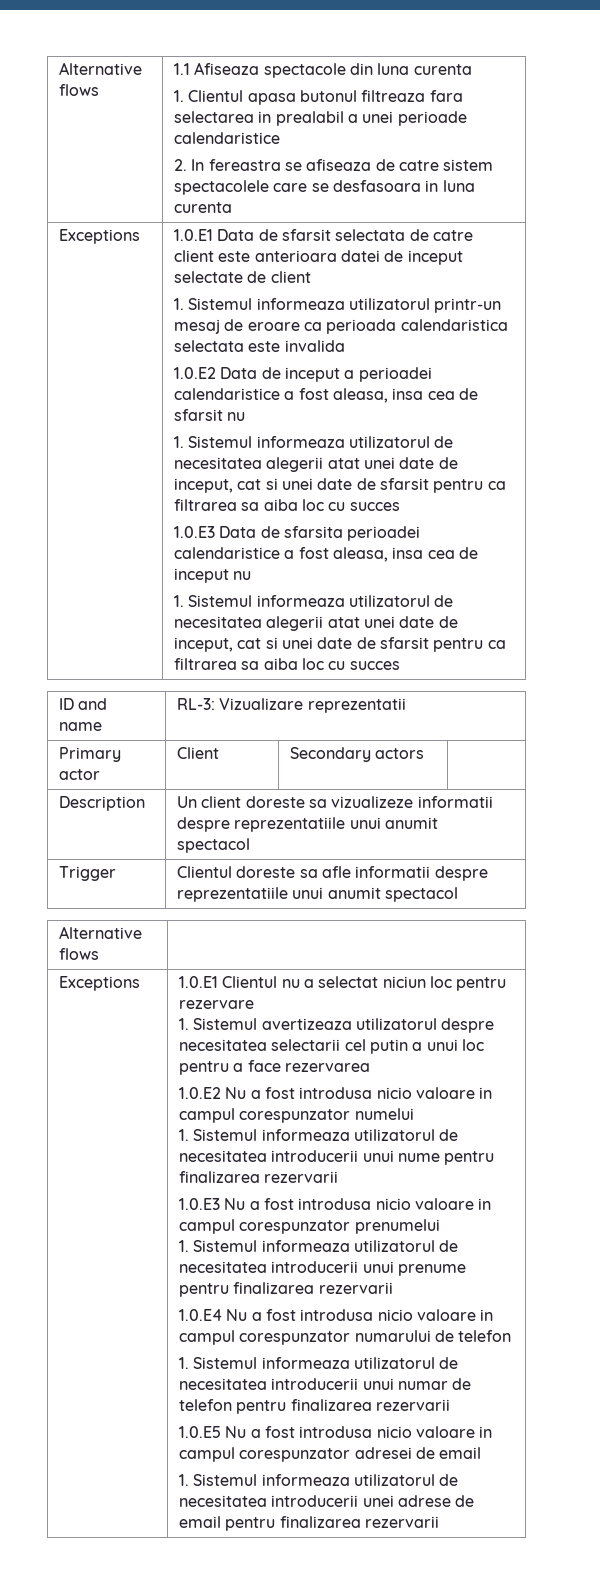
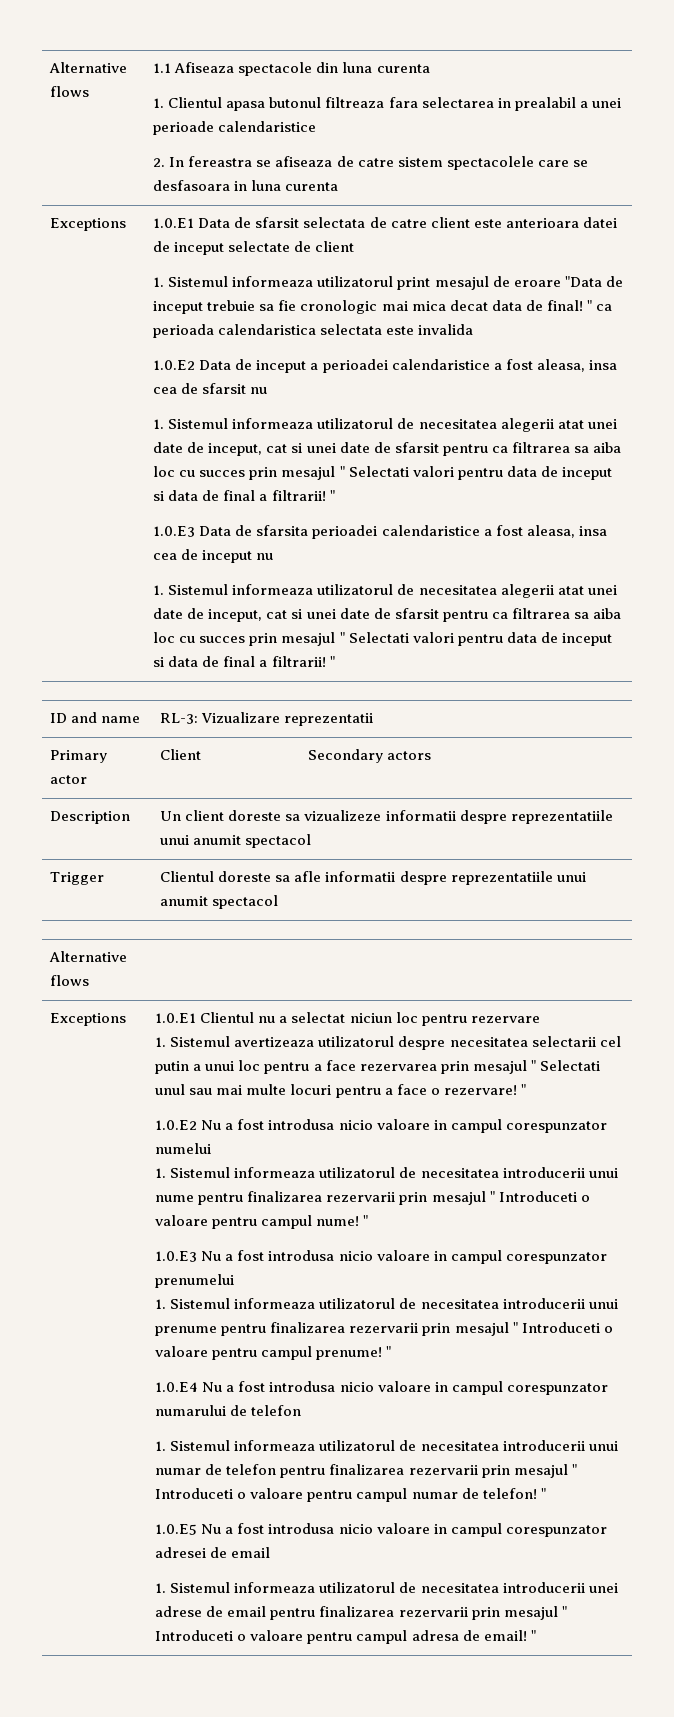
[434,298,502,313] [174,319,300,334] printr-un mesaj de eroare -> [397,276,623,290] [153,300,592,314] print mesajul de eroare "Data de inceput trebuie sa fie cronologic mai mica decat data de final! "
(400, 506) none -> [249,466,612,480] [153,490,335,501] prin mesajul " Selectati valori pentru data de inceput si data de final a filtrarii! "
(400, 665) none -> [249,632,612,646] [153,656,335,667] prin mesajul " Selectati valori pentru data de inceput si data de final a filtrarii! "
(371, 1067) none -> [440,1060,600,1074] [155,1084,526,1098] prin mesajul " Selectati unul sau mai multe locuri pentru a face o rezervare! "
(339, 1177) none -> [399,1191,590,1205] [155,1215,369,1229] prin mesajul " Introduceti o valoare pentru campul nume! "
(393, 1288) none -> [422,1322,613,1336] [155,1346,392,1360] prin mesajul " Introduceti o valoare pentru campul prenume! "
(451, 1405) none -> [481,1464,577,1478] [155,1488,546,1502] prin mesajul " Introduceti o valoare pentru campul numar de telefon! "
(440, 1522) none -> [471,1606,567,1620] [155,1630,536,1644] prin mesajul " Introduceti o valoare pentru campul adresa de email! "

